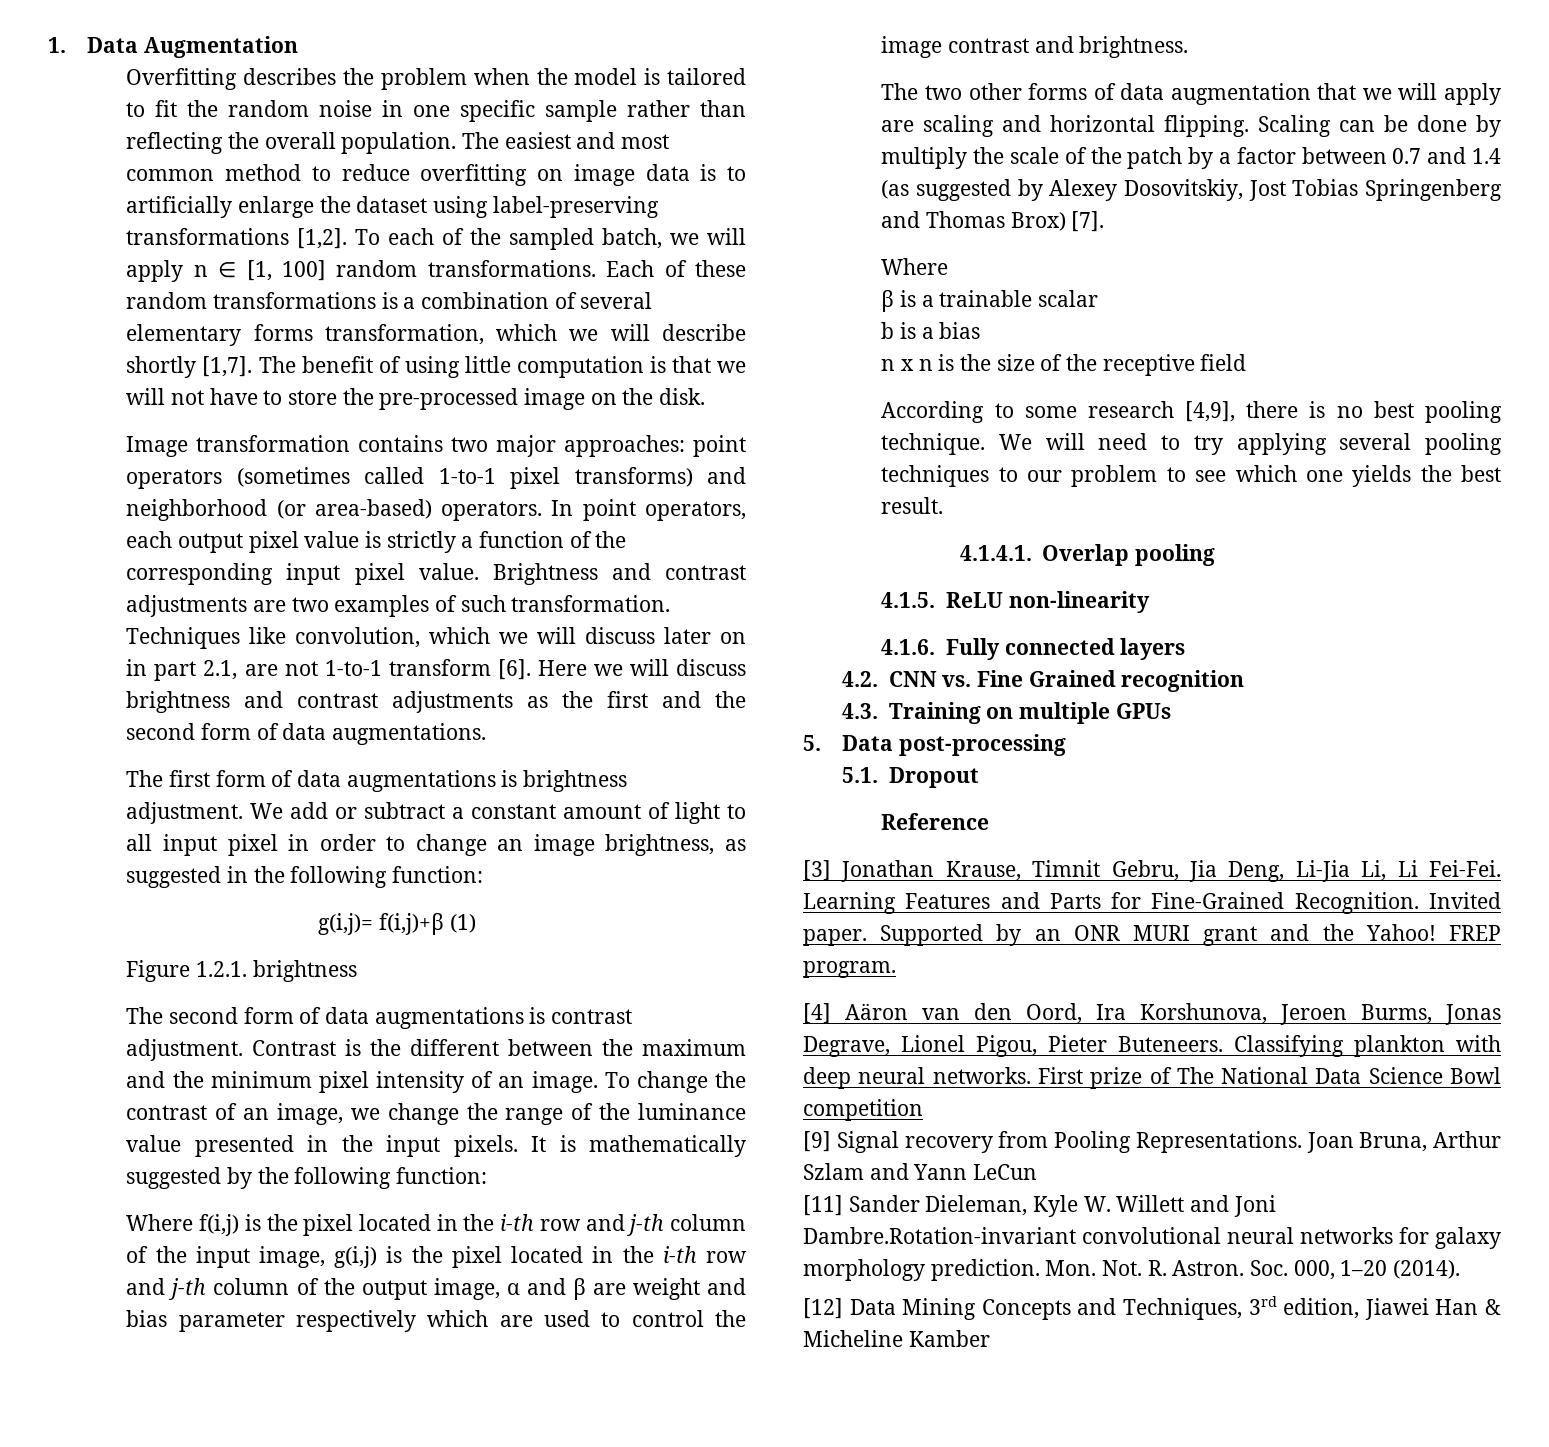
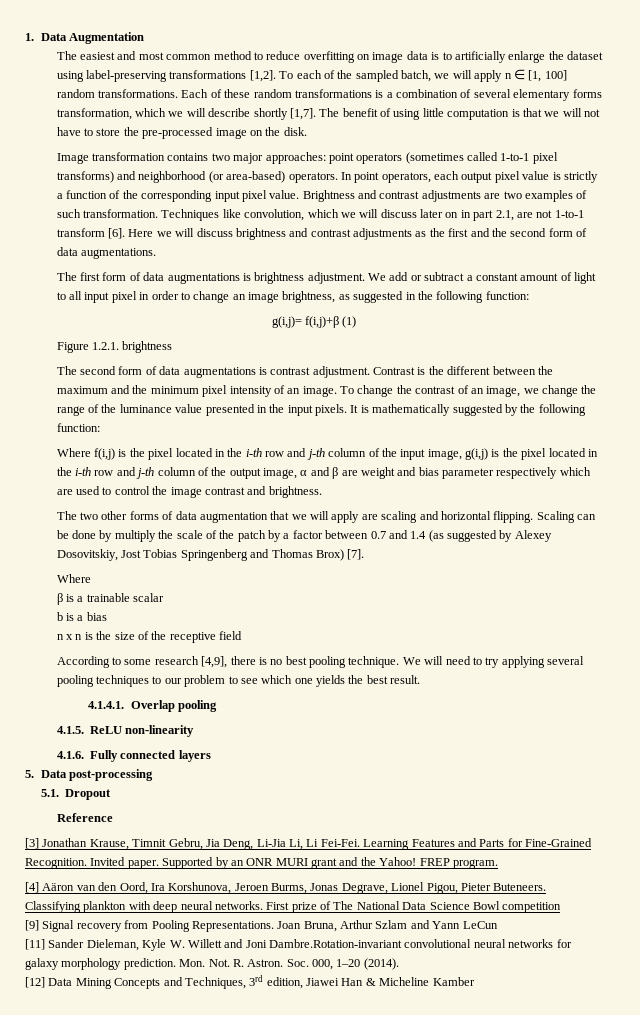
[126,68,746,90] [126,100,746,122] [126,132,457,154] Overfitting describes the problem when the model is tailored to fit the random noise in one specific sample rather than reflecting the overall population. -> (145, 38) none
[842,670,1245,692] [842,702,1171,724] // 4.2. CNN vs. Fine Grained recognition // 4.3. Training on multiple GPUs -> (211, 756) none

